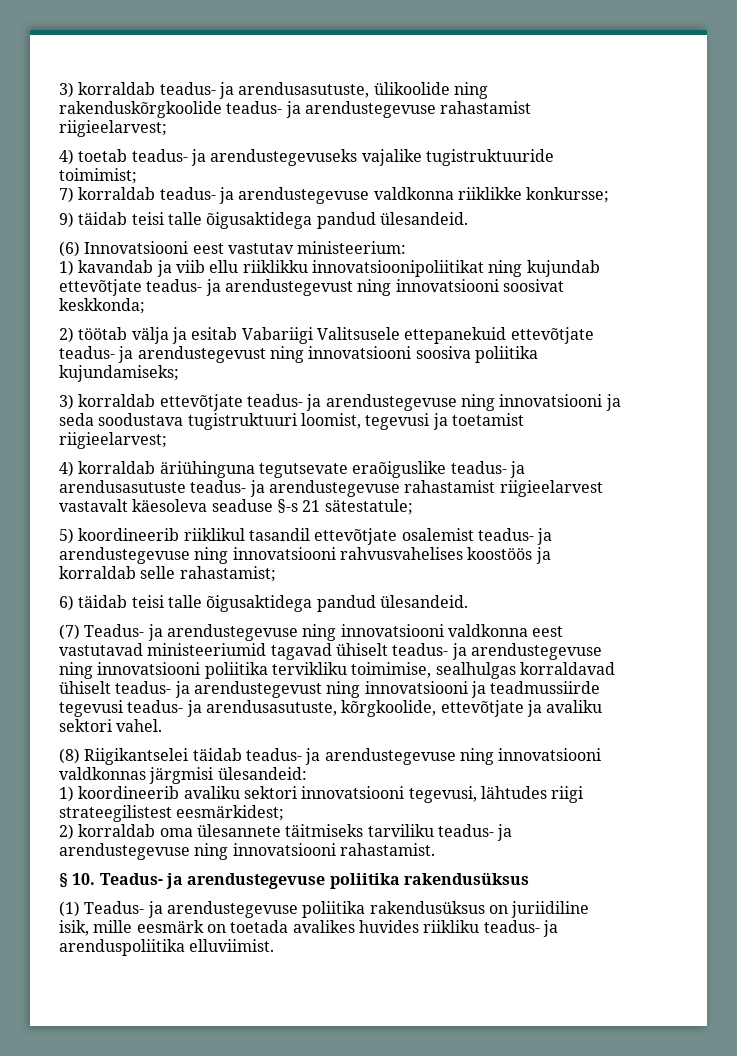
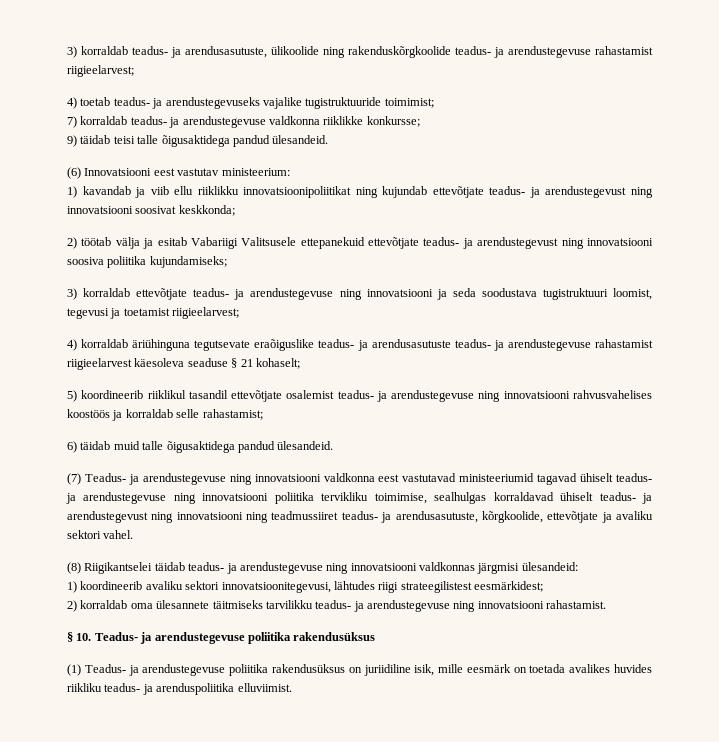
[59,499,128,512] vastavalt -> (132, 364) none
[276,499,413,515] §-s 21 sätestatule; -> [231,358,300,369] § 21 kohaselt;
[131,595,164,608] teisi -> [113,441,140,450] muid
[470,681,601,698] [59,700,123,717] ja teadmussiirde tegevusi -> [246,511,339,523] ning teadmussiiret
[301,786,477,803] innovatsiooni tegevusi, -> [221,582,331,593] innovatsioonitegevusi,
[367,824,434,837] tarviliku -> [265,600,313,609] tarvilikku

